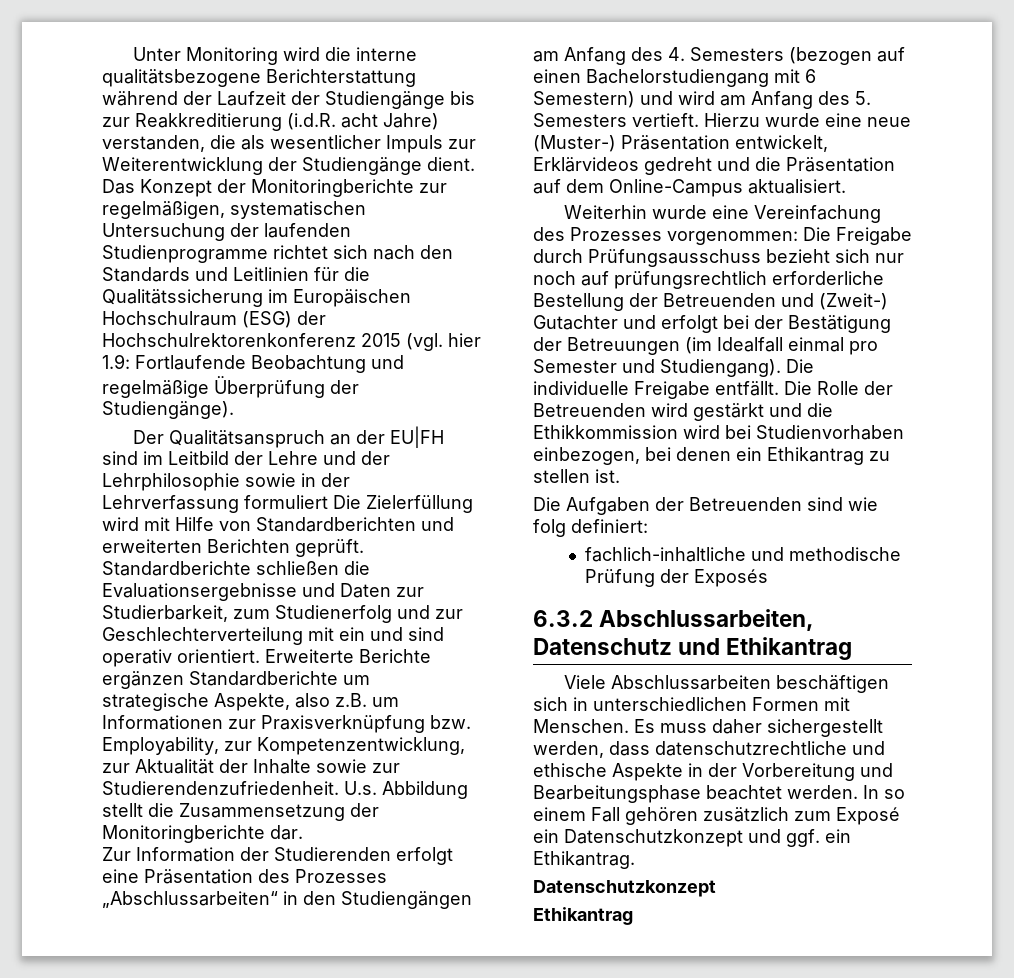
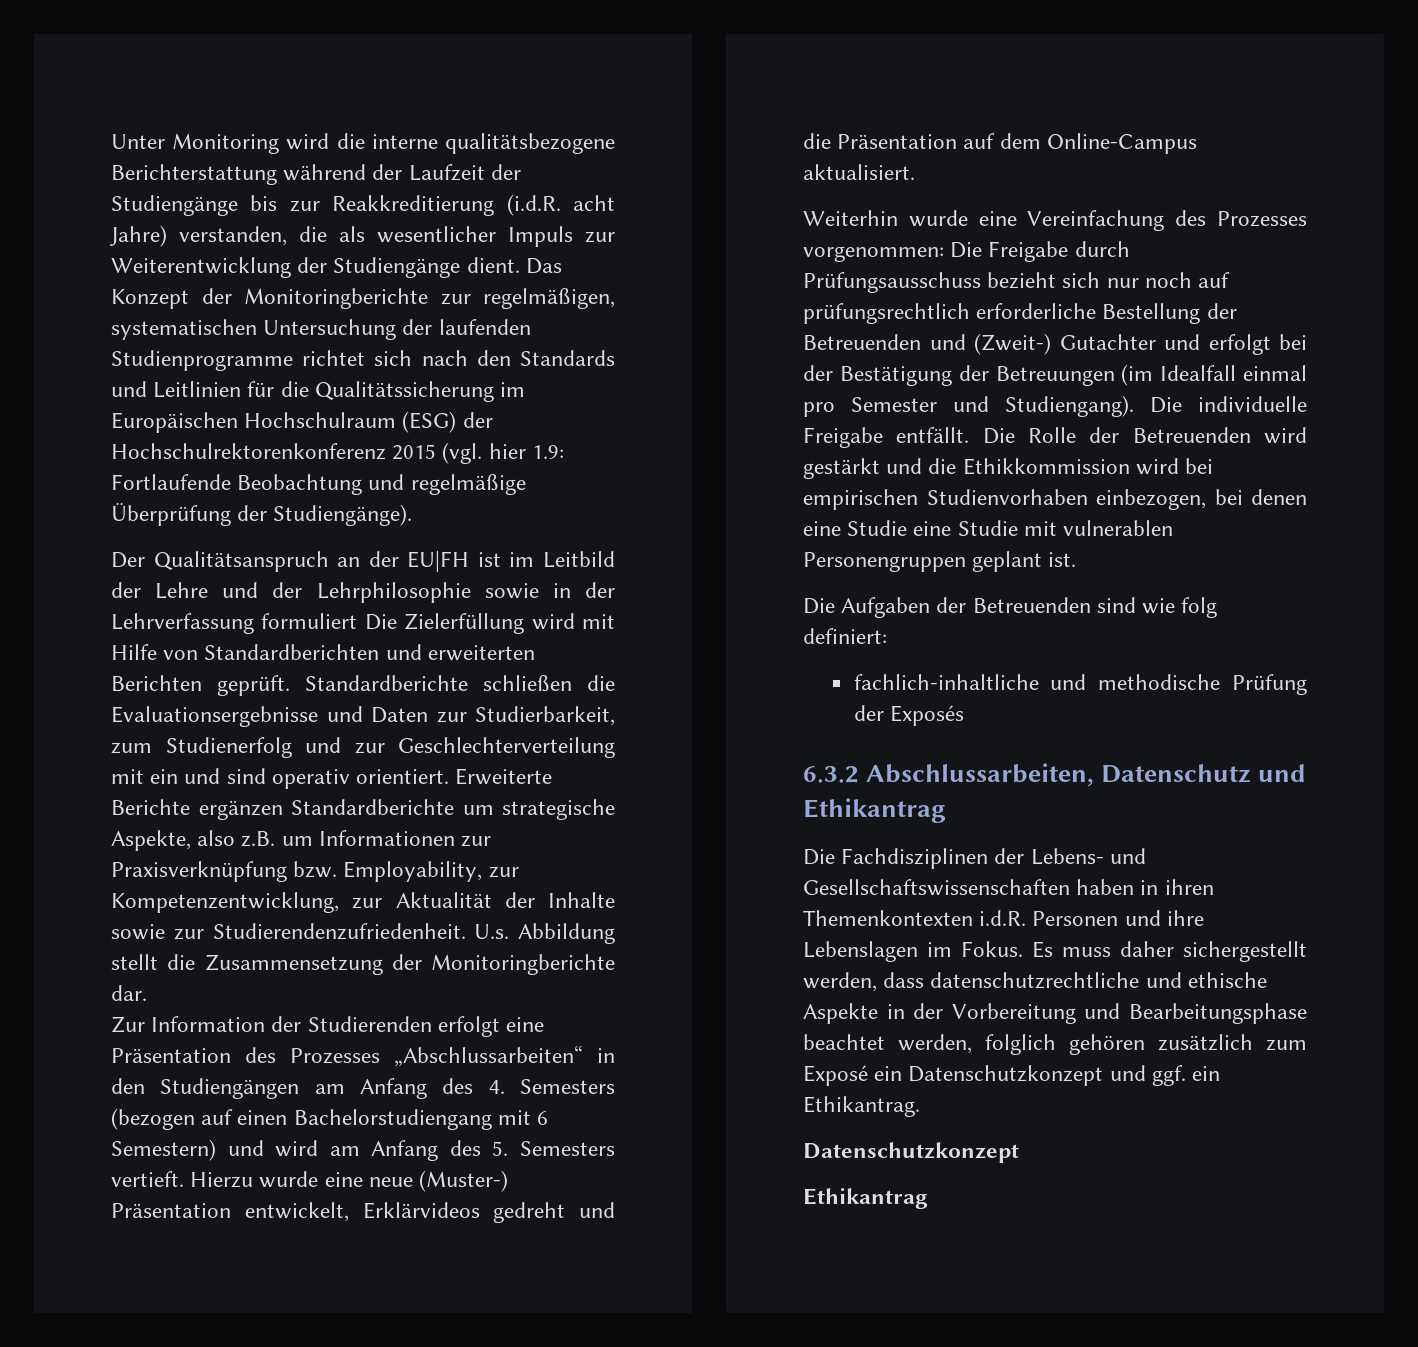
[102,451,138,465] sind -> [477,552,501,567] ist
(751, 432) none -> [803,489,918,510] empirischen
[736,447,890,465] [533,469,590,483] ein Ethikantrag zu stellen -> [803,520,1174,536] [803,551,1043,572] eine Studie eine Studie mit vulnerablen Personengruppen geplant
[564,675,890,693] [533,697,850,711] [533,719,629,733] Viele Abschlussarbeiten beschäftigen sich in unterschiedlichen Formen mit Menschen. -> [803,848,1146,869] [803,879,1214,896] [803,910,1204,926] [803,941,1023,962] Die Fachdisziplinen der Lebens- und Gesellschaftswissenschaften haben in ihren Themenkontexten i.d.R. Personen und ihre Lebenslagen im Fokus.
[787,785,905,799] [533,807,620,822] werden. In so einem Fall -> [898,1034,1056,1055] werden, folglich

